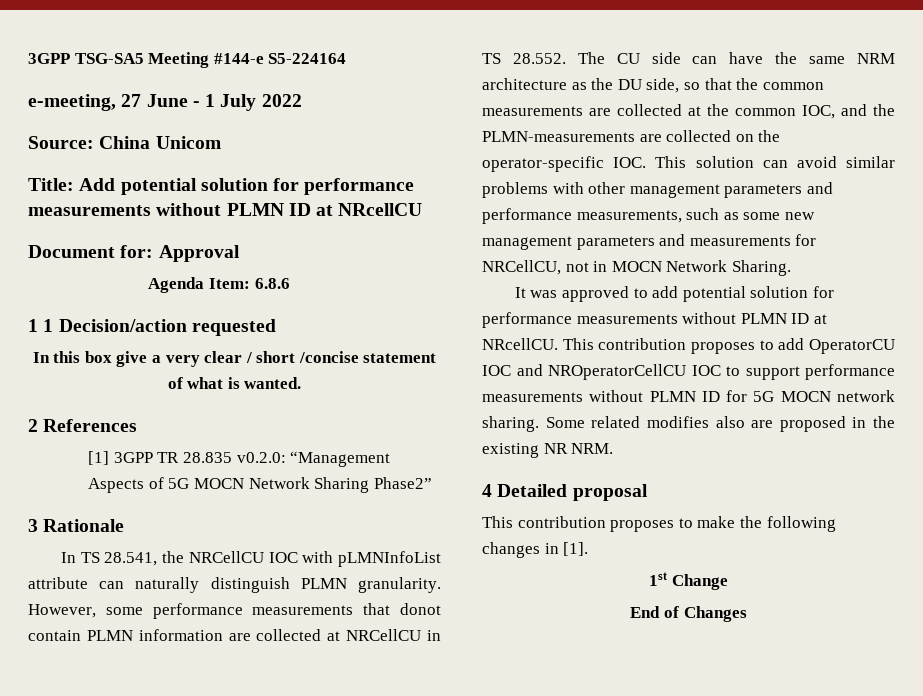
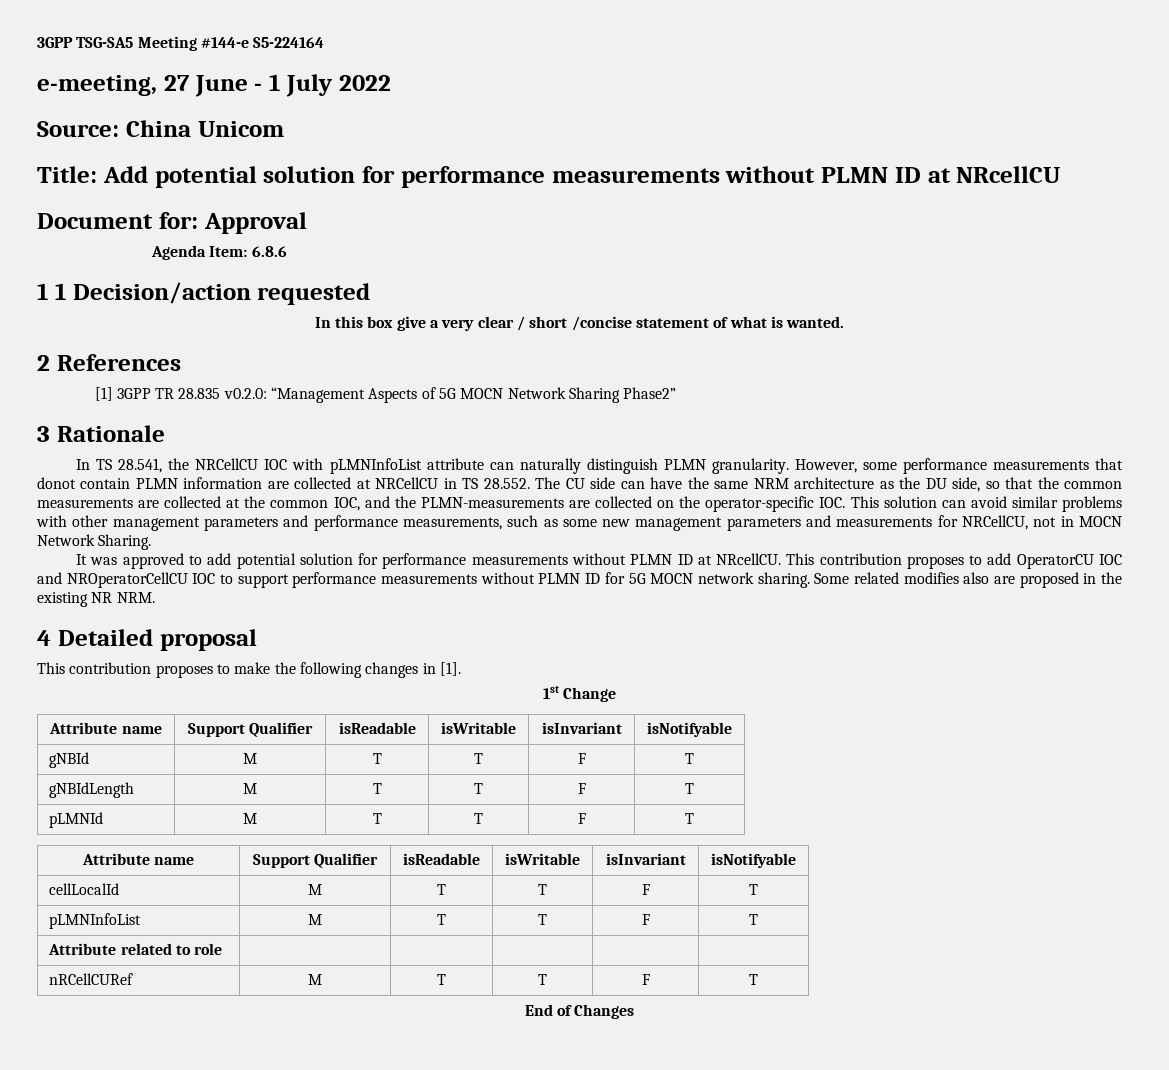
(728, 582) none -> [49,722,162,734] [187,722,314,737] [338,722,416,734] [441,722,516,734] [541,722,622,734] [647,722,732,737] [49,752,90,768] [243,753,257,764] [372,753,382,764] [474,753,483,764] [577,753,586,764] [685,753,694,764] [49,782,135,798] [243,783,257,794] [372,783,382,794] [474,783,483,794] [577,783,586,794] [685,783,694,794] [49,812,104,828] [243,813,257,824] [372,813,382,824] [474,813,483,824] [577,813,586,824] [685,813,694,824] [81,853,195,865] [252,853,379,868] [403,853,480,865] [505,853,580,865] [605,853,686,865] [711,853,796,868] [49,883,120,895] [308,884,322,895] [437,884,446,895] [538,884,547,895] [641,884,650,895] [749,884,758,895] [49,913,142,929] [308,914,322,925] [437,914,446,925] [538,914,547,925] [641,914,650,925] [749,914,758,925] [48,943,223,955] [49,973,134,985] [308,974,322,985] [437,974,446,985] [538,974,547,985] [641,974,650,985] [749,974,758,985] // Attribute name | Support Qualifier | isReadable | isWritable | isInvariant | isNotifyable // gNBId | M | T | T | F | T // gNBIdLength | M | T | T | F | T // pLMNId | M | T | T | F | T // Attribute name | Support Qualifier | isReadable | isWritable | isInvariant | isNotifyable // cellLocalId | M | T | T | F | T // pLMNInfoList | M | T | T | F | T // Attribute related to role | | | | | // nRCellCURef | M | T | T | F | T

